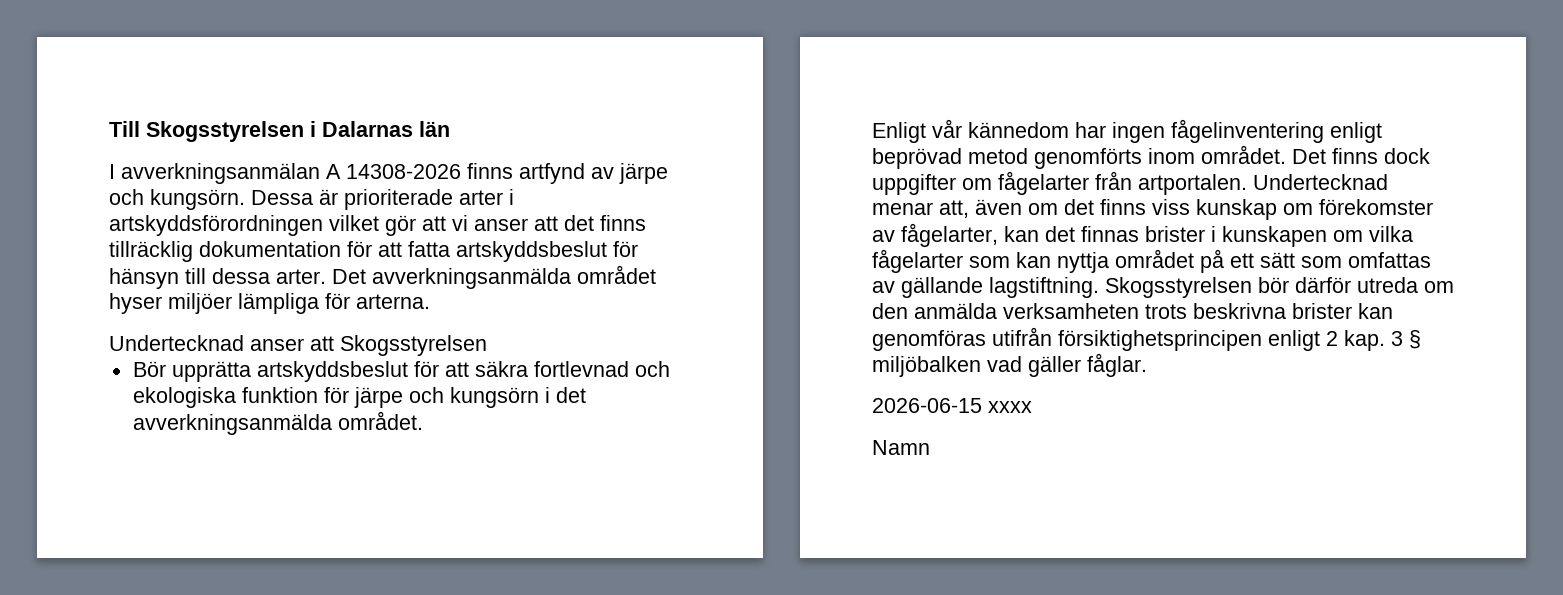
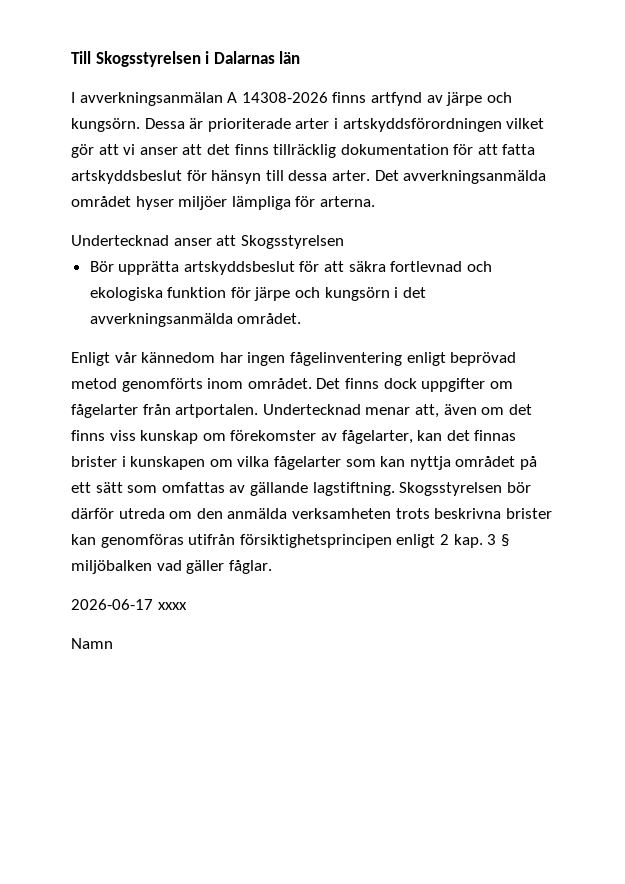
[872,398,982,413] 2026-06-15 -> [71,599,153,610] 2026-06-17

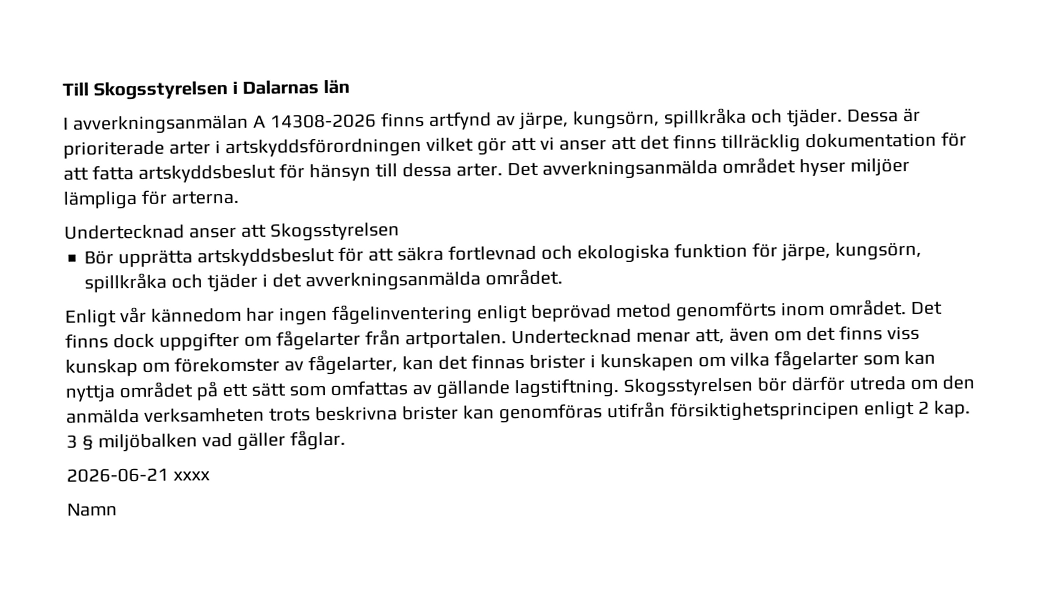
[446,92,512,106] [71,118,140,132] järpe och kungsörn. -> [518,107,843,131] järpe, kungsörn, spillkråka och tjäder.
[254,287,390,301] järpe och kungsörn -> [781,241,923,262] [84,272,259,293] järpe, kungsörn, spillkråka och tjäder
[71,599,153,610] 2026-06-17 -> [66,467,169,483] 2026-06-21

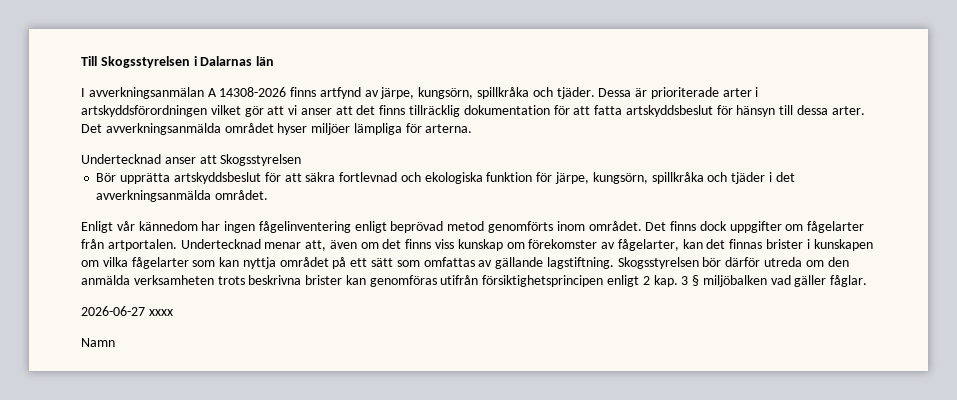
[66,467,169,483] 2026-06-21 -> [81,306,145,316] 2026-06-27

